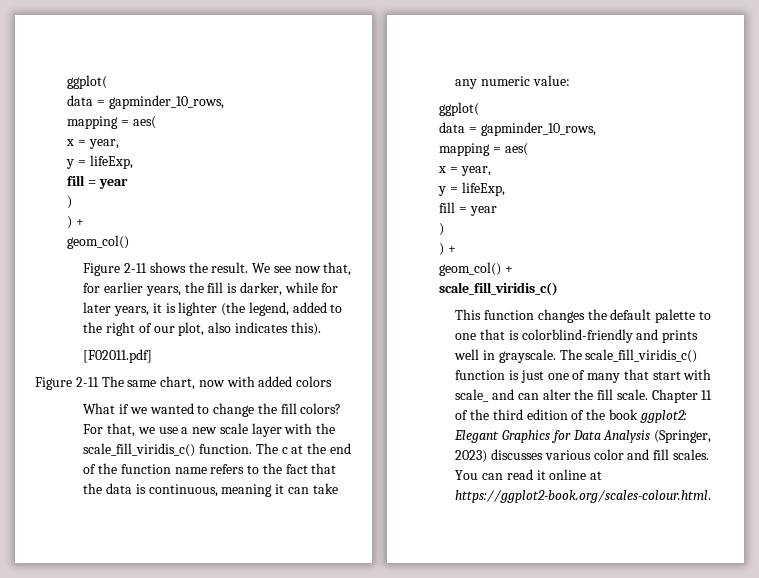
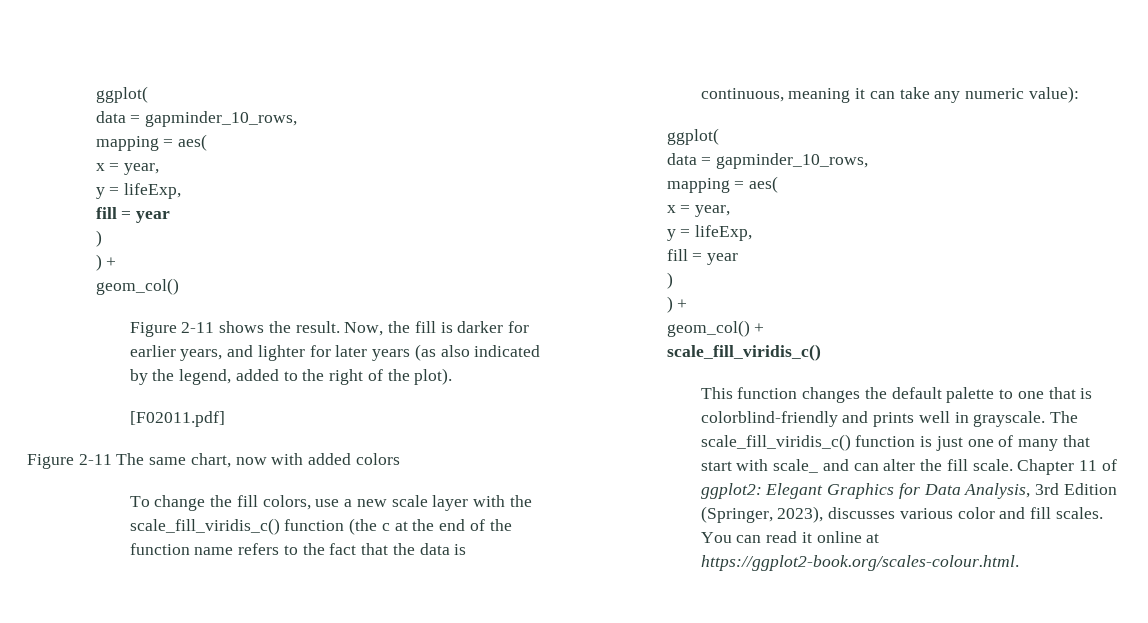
[252,262,352,276] [83,282,339,296] [83,302,246,316] We see now that, for earlier years, the fill is darker, while for later years, it is lighter (the -> [344,321,530,336] [129,344,541,361] [129,369,175,385] Now, the fill is darker for earlier years, and lighter for later years (as also indicated by the
[153,322,321,336] our plot, also indicates this). -> [387,368,453,385] the plot).
[83,403,342,417] [83,423,155,437] What if we wanted to change the fill colors? For that, we -> [129,495,311,511] To change the fill colors,
[198,443,278,454] function. The -> [284,518,378,535] function (the
[532,75,570,86] value: -> [1028,86,1079,103] value):
[469,409,638,420] the third edition of the book -> (1117, 465) none
[603,430,712,443] [455,450,488,463] Analysis (Springer, 2023) -> [964,483,1117,499] [700,506,824,523] Analysis, 3rd Edition (Springer, 2023),

